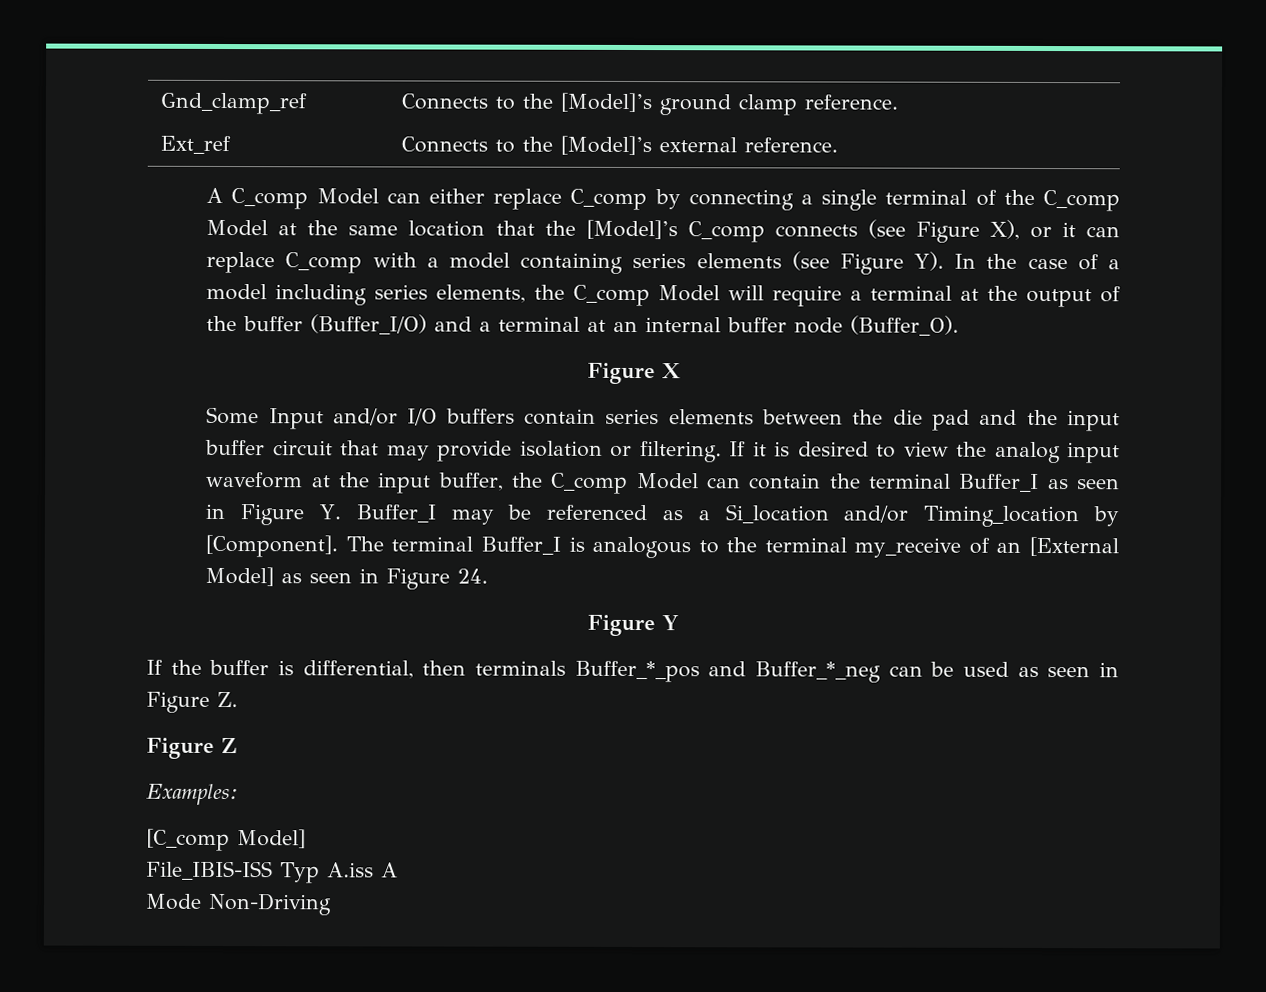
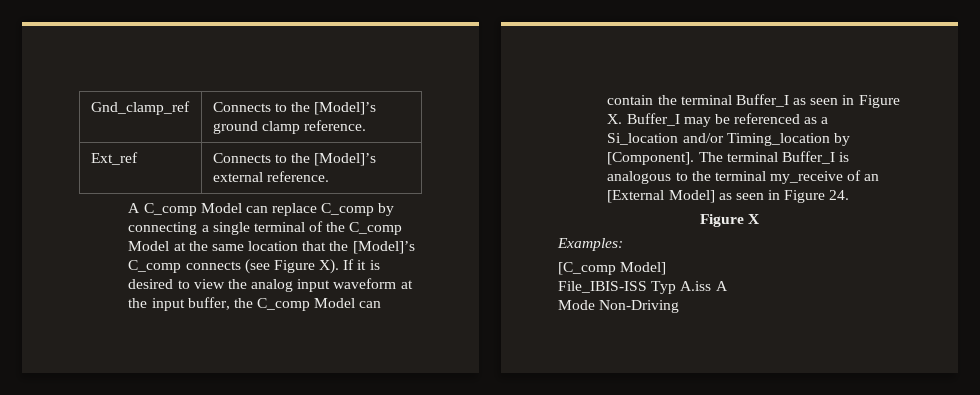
[429,188,486,204] either -> (268, 209) none
[989,219,1121,240] [206,251,1120,275] [206,283,1121,308] [206,314,960,336] [587,362,681,385] [206,406,1121,432] [205,439,722,463] X), or it can replace C_comp with a model containing series elements (see Figure Y). In the case of a model including series elements, the C_comp Model will require a terminal at the output of the buffer (Buffer_I/O) and a terminal at an internal buffer node (Buffer_O). // Figure X // Some Input and/or I/O buffers contain series elements between the die pad and the input buffer circuit that may provide isolation or filtering. -> [319,259,340,274] X).
[318,504,341,520] Y. -> [607,114,623,124] X.
[661,615,679,631] [146,659,1119,683] [146,691,238,713] [146,737,237,759] Y // If the buffer is differential, then terminals Buffer_*_pos and Buffer_*_neg can be used as seen in Figure Z. // Figure Z -> [748,214,761,224] X

